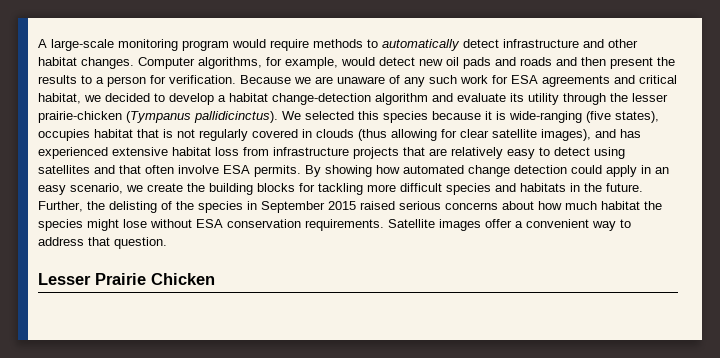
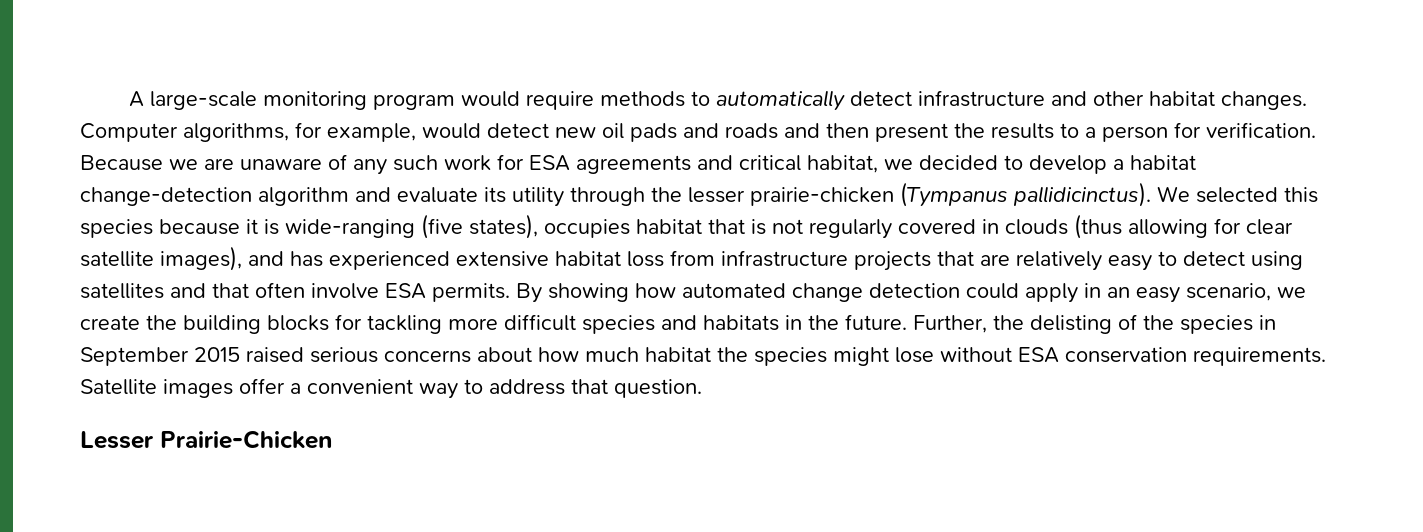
[95,273,215,285] Prairie Chicken -> [160,430,332,449] Prairie-Chicken

